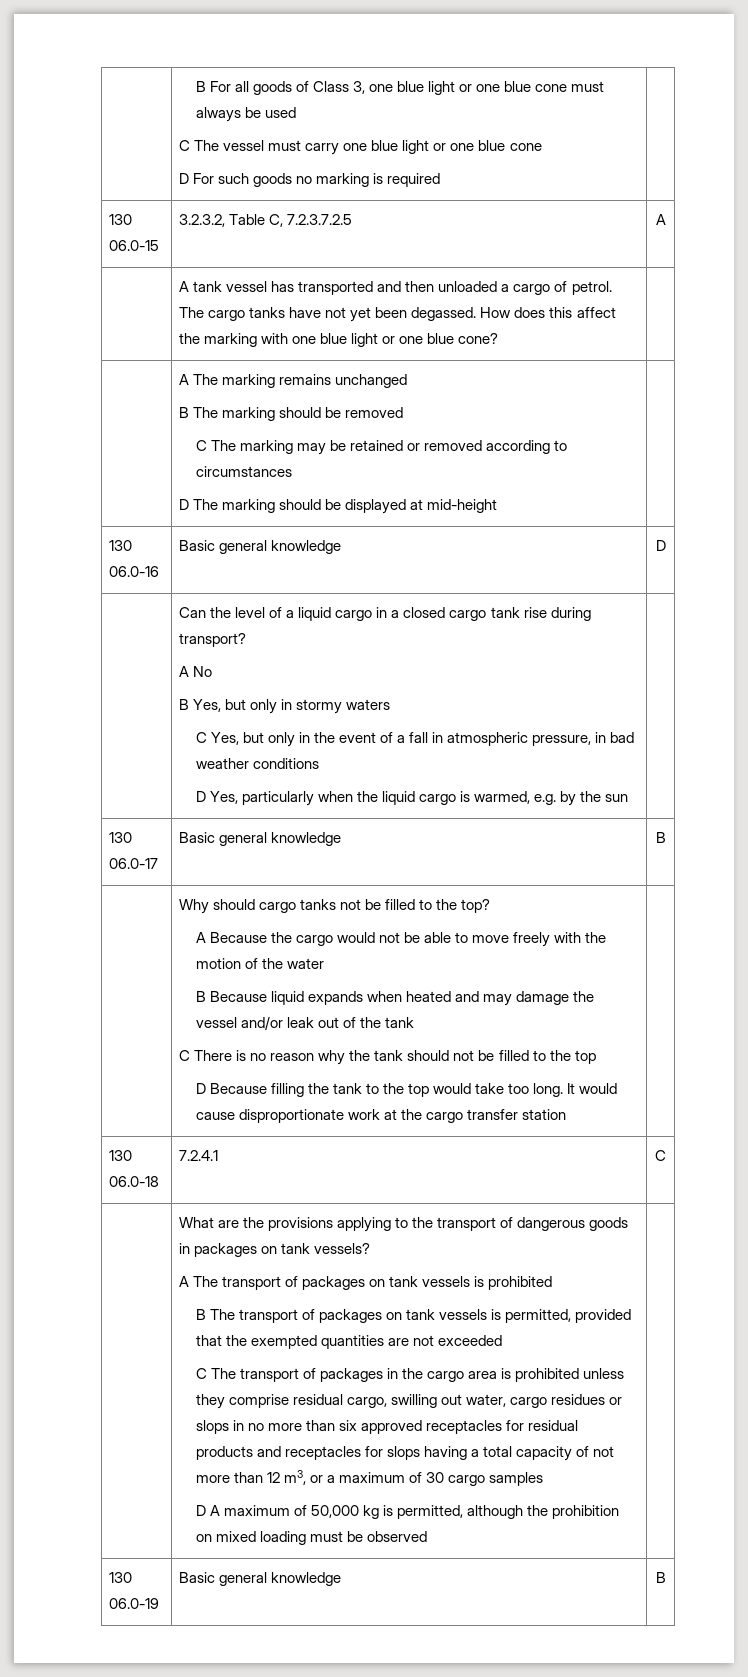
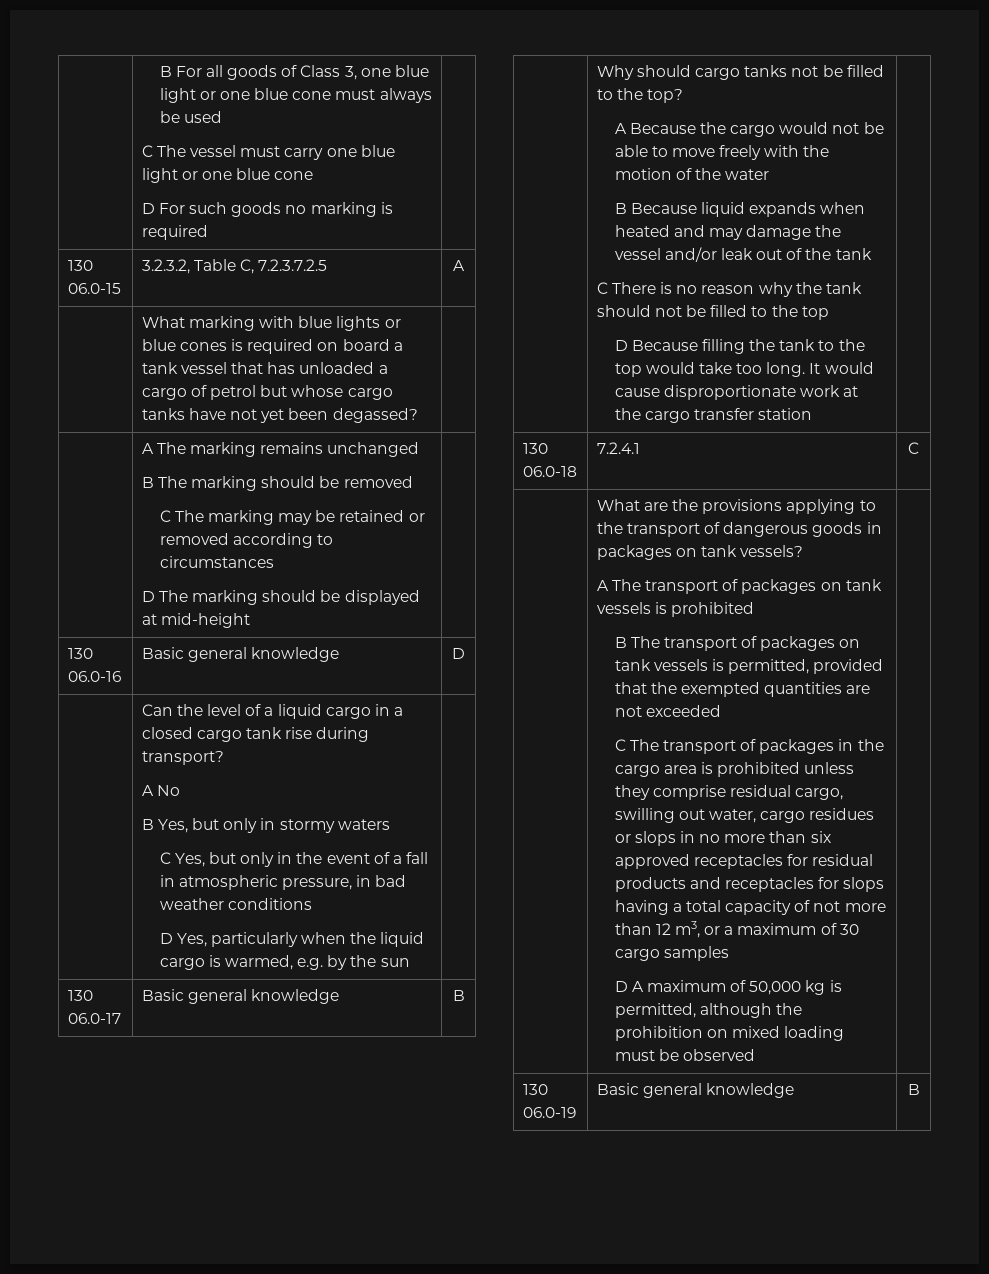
[178,281,435,295] A tank vessel has transported and then -> [141,316,401,331] [141,339,403,354] [141,362,296,374] What marking with blue lights or blue cones is required on board a tank vessel that has
[571,281,612,295] [178,307,204,318] petrol. The -> [210,385,344,400] petrol but whose
[411,307,616,321] [178,333,499,347] degassed. How does this affect the marking with one blue light or one blue cone? -> [332,408,418,423] degassed?

